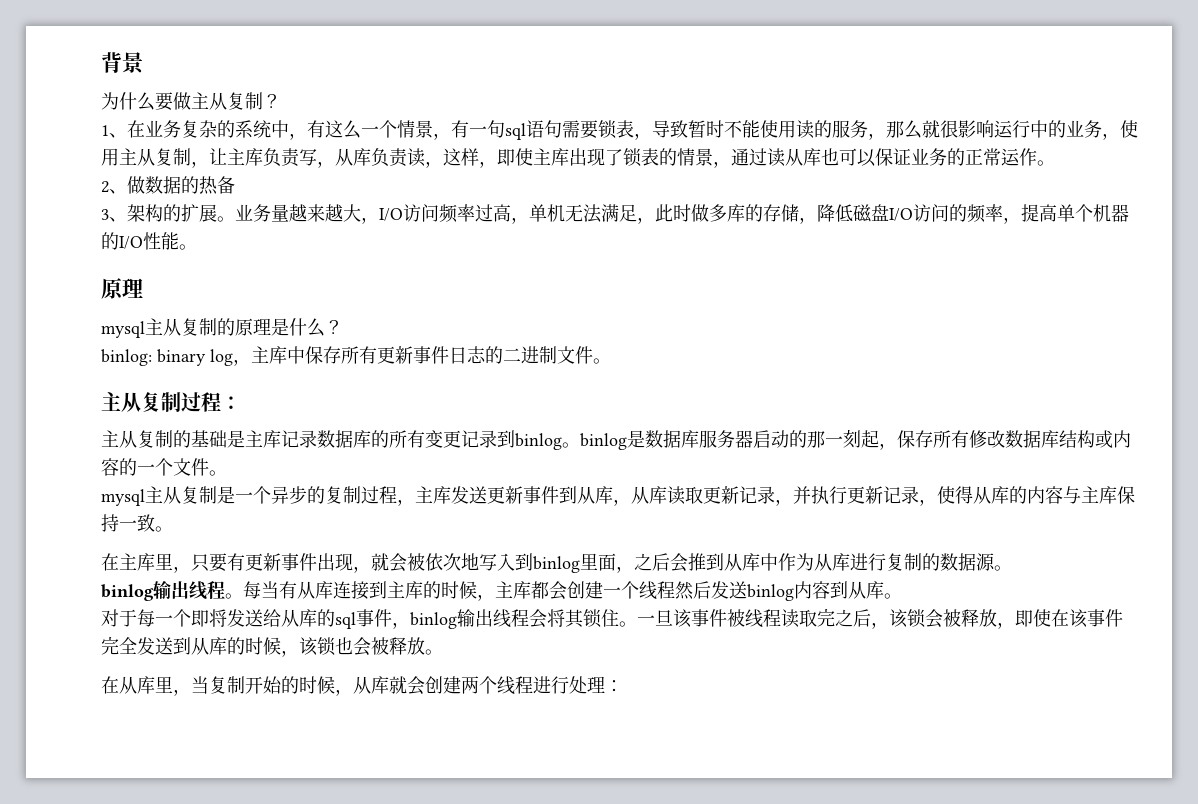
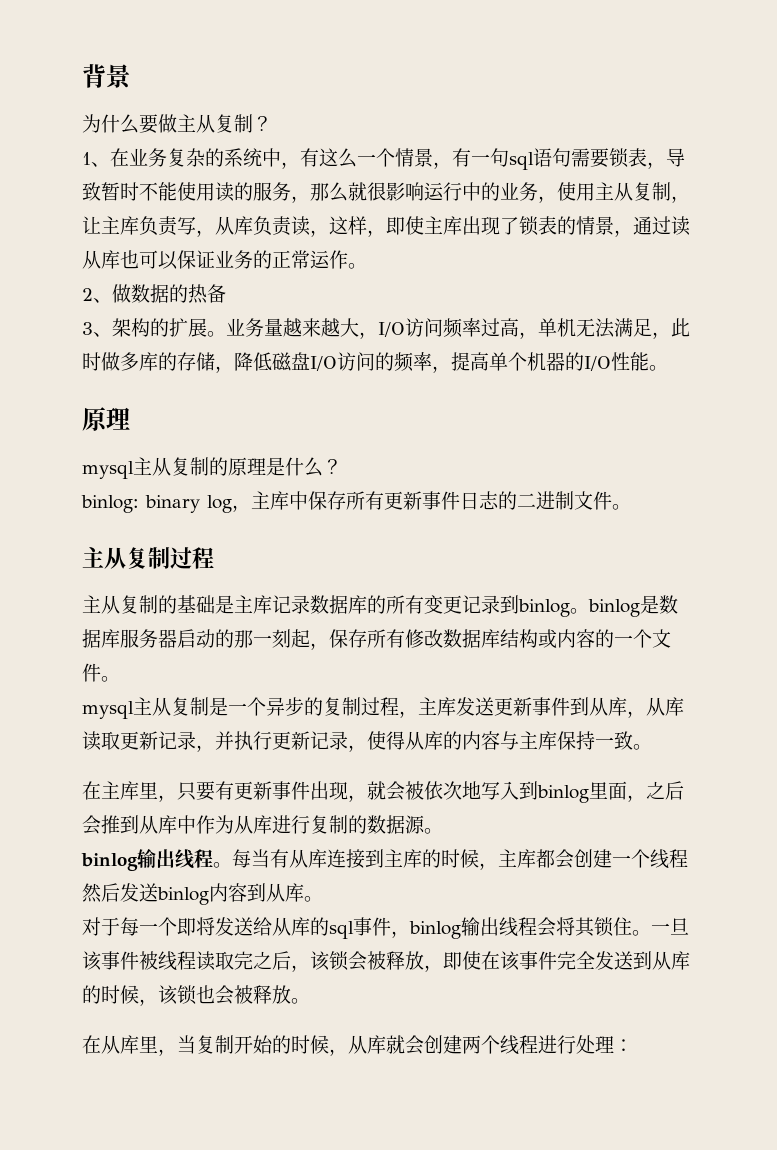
[221,396,241,410] ： -> (214, 558) none

